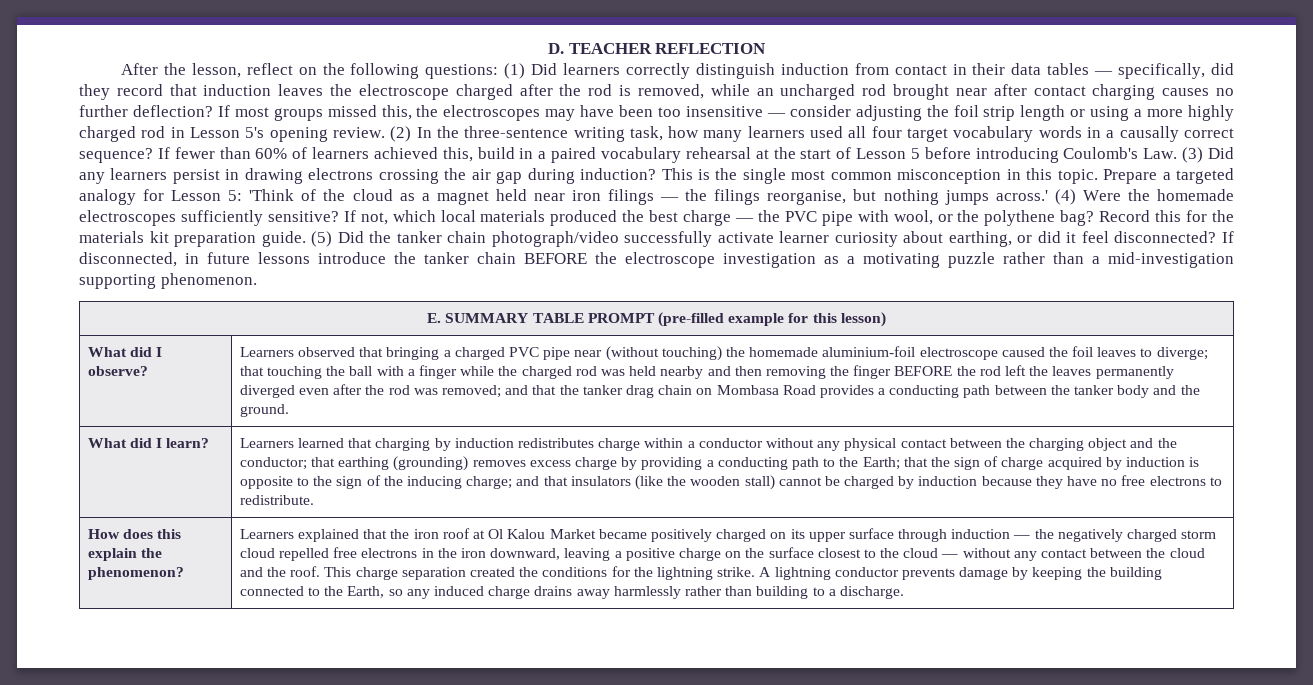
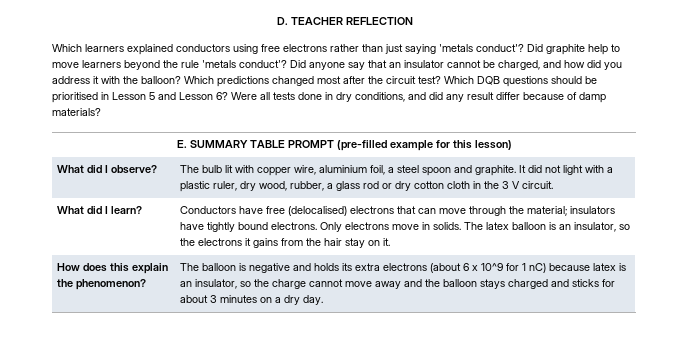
[121,63,1234,79] [79,84,1234,100] [79,105,1234,121] [79,126,1235,142] [79,147,1234,163] [79,168,1234,184] [79,189,1235,205] [79,210,1234,226] [79,231,1234,247] [79,252,1234,268] [79,273,257,289] After the lesson, reflect on the following questions: (1) Did learners correctly distinguish induction from contact in their data tables — specifically, did they record that induction leaves the electroscope charged after the rod is removed, while an uncharged rod brought near after contact charging causes no further deflection? If most groups missed this, the electroscopes may have been too insensitive — consider adjusting the foil strip length or using a more highly charged rod in Lesson 5's opening review. (2) In the three-sentence writing task, how many learners used all four target vocabulary words in a causally correct sequence? If fewer than 60% of learners achieved this, build in a paired vocabulary rehearsal at the start of Lesson 5 before introducing Coulomb's Law. (3) Did any learners persist in drawing electrons crossing the air gap during induction? This is the single most common misconception in this topic. Prepare a targeted analogy for Lesson 5: 'Think of the cloud as a magnet held near iron filings — the filings reorganise, but nothing jumps across.' (4) Were the homemade electroscopes sufficiently sensitive? If not, which local materials produced the best charge — the PVC pipe with wool, or the polythene bag? Record this for the materials kit preparation guide. (5) Did the tanker chain photograph/video successfully activate learner curiosity about earthing, or did it feel disconnected? If disconnected, in future lessons introduce the tanker chain BEFORE the electroscope investigation as a motivating puzzle rather than a mid-investigation supporting phenomenon. -> [52,44,620,55] [52,60,622,70] [52,76,597,87] [52,92,606,103] [52,108,101,116] Which learners explained conductors using free electrons rather than just saying 'metals conduct'? Did graphite help to move learners beyond the rule 'metals conduct'? Did anyone say that an insulator cannot be charged, and how did you address it with the balloon? Which predictions changed most after the circuit test? Which DQB questions should be prioritised in Lesson 5 and Lesson 6? Were all tests done in dry conditions, and did any result differ because of damp materials?
[239,346,1208,361] [239,365,1174,379] [239,384,1200,398] [239,404,289,417] [87,438,210,448] [239,438,1177,451] [239,456,1200,471] [239,475,1222,490] [239,495,314,505] Learners observed that bringing a charged PVC pipe near (without touching) the homemade aluminium-foil electroscope caused the foil leaves to diverge; that touching the ball with a finger while the charged rod was held nearby and then removing the finger BEFORE the rod left the leaves permanently diverged even after the rod was removed; and that the tanker drag chain on Mombasa Road provides a conducting path between the tanker body and the ground. // What did I learn? | Learners learned that charging by induction redistributes charge within a conductor without any physical contact between the charging object and the conductor; that earthing (grounding) removes excess charge by providing a conducting path to the Earth; that the sign of charge acquired by induction is opposite to the sign of the inducing charge; and that insulators (like the wooden stall) cannot be charged by induction because they have no free electrons to redistribute. -> [179,165,613,176] [179,181,553,192] [56,206,142,214] [179,206,615,216] [179,222,630,232] [179,238,390,248] The bulb lit with copper wire, aluminium foil, a steel spoon and graphite. It did not light with a plastic ruler, dry wood, rubber, a glass rod or dry cotton cloth in the 3 V circuit. // What did I learn? | Conductors have free (delocalised) electrons that can move through the material; insulators have tightly bound electrons. Only electrons move in solids. The latex balloon is an insulator, so the electrons it gains from the hair stay on it.
[239,528,1217,542] [239,547,1205,561] [239,566,1162,580] [239,586,904,599] Learners explained that the iron roof at Ol Kalou Market became positively charged on its upper surface through induction — the negatively charged storm cloud repelled free electrons in the iron downward, leaving a positive charge on the surface closest to the cloud — without any contact between the cloud and the roof. This charge separation created the conditions for the lightning strike. A lightning conductor prevents damage by keeping the building connected to the Earth, so any induced charge drains away harmlessly rather than building to a discharge. -> [179,263,626,273] [179,279,615,289] [179,295,323,305] The balloon is negative and holds its extra electrons (about 6 x 10^9 for 1 nC) because latex is an insulator, so the charge cannot move away and the balloon stays charged and sticks for about 3 minutes on a dry day.

